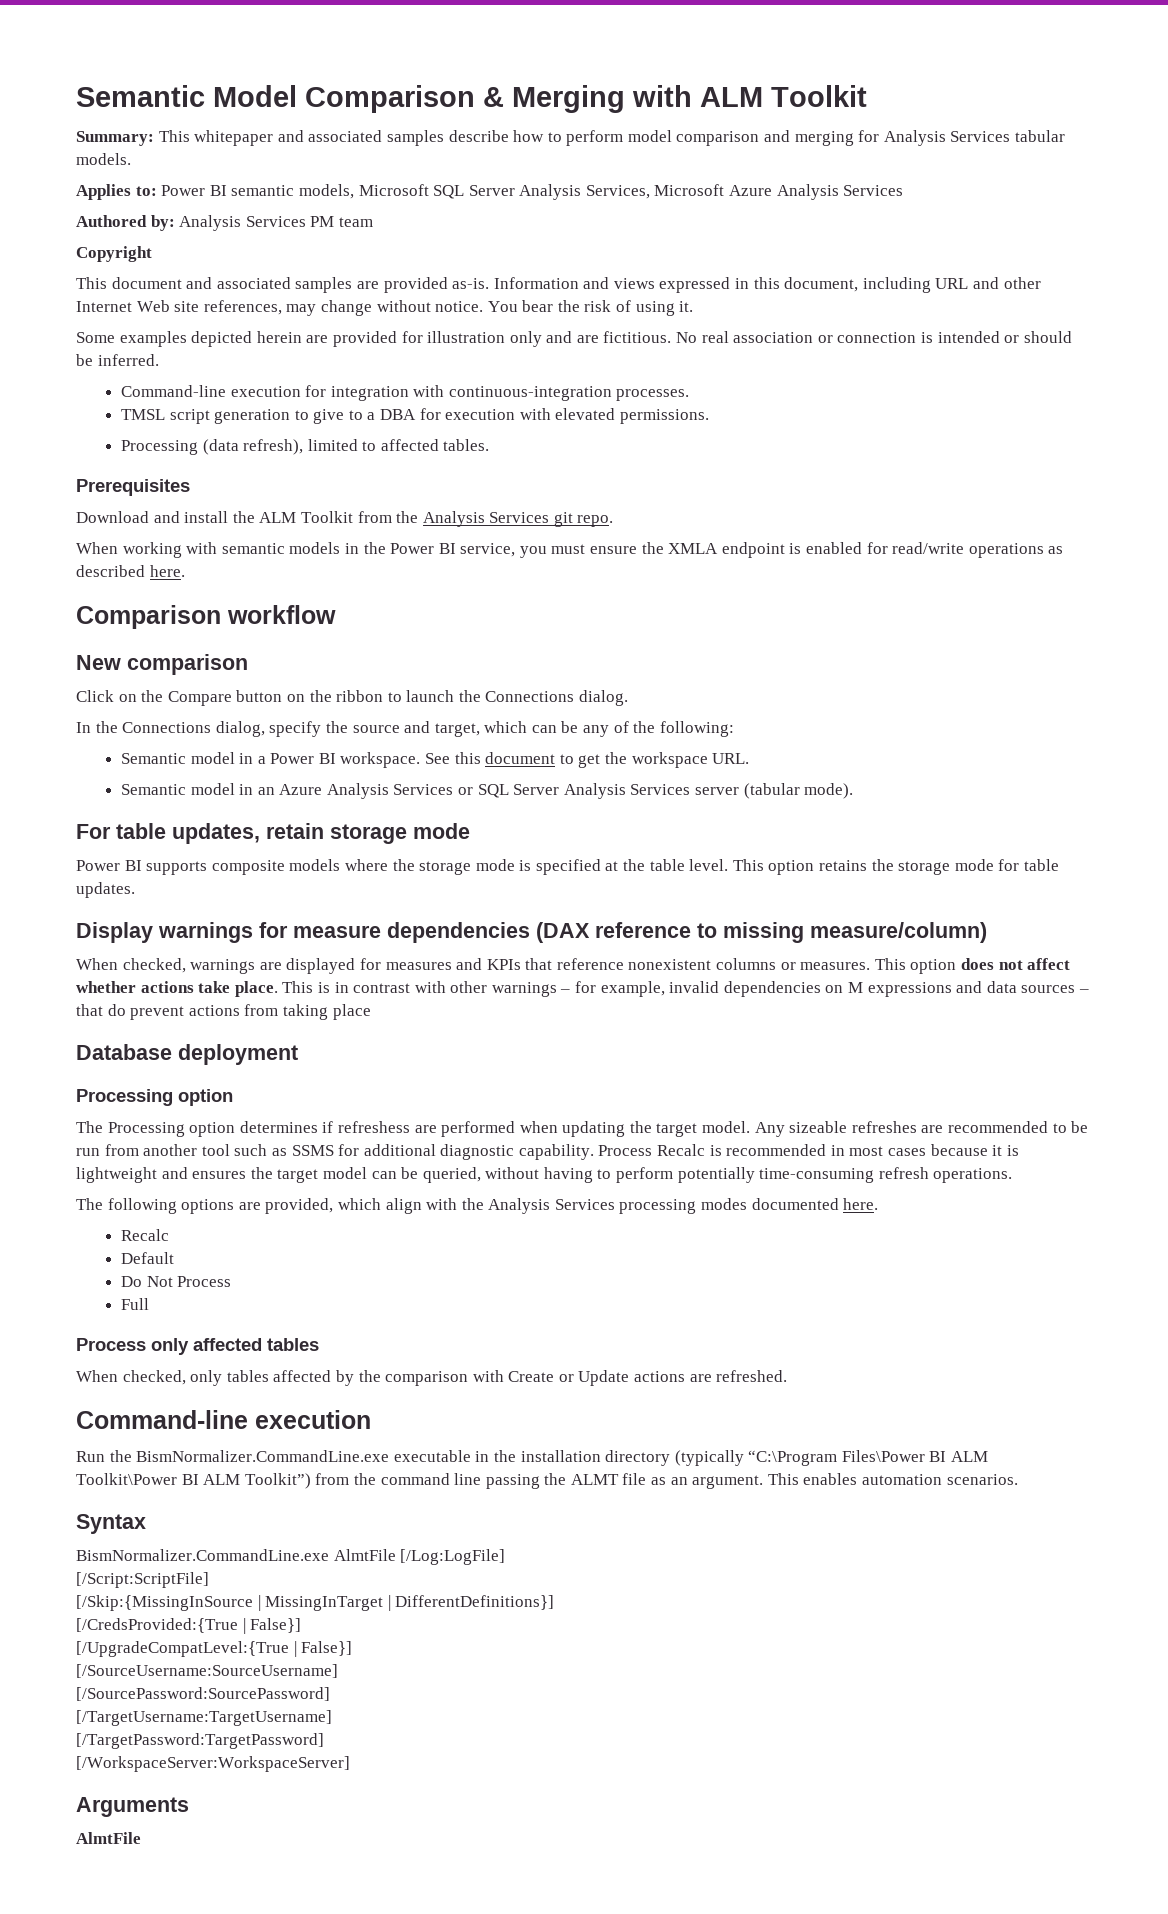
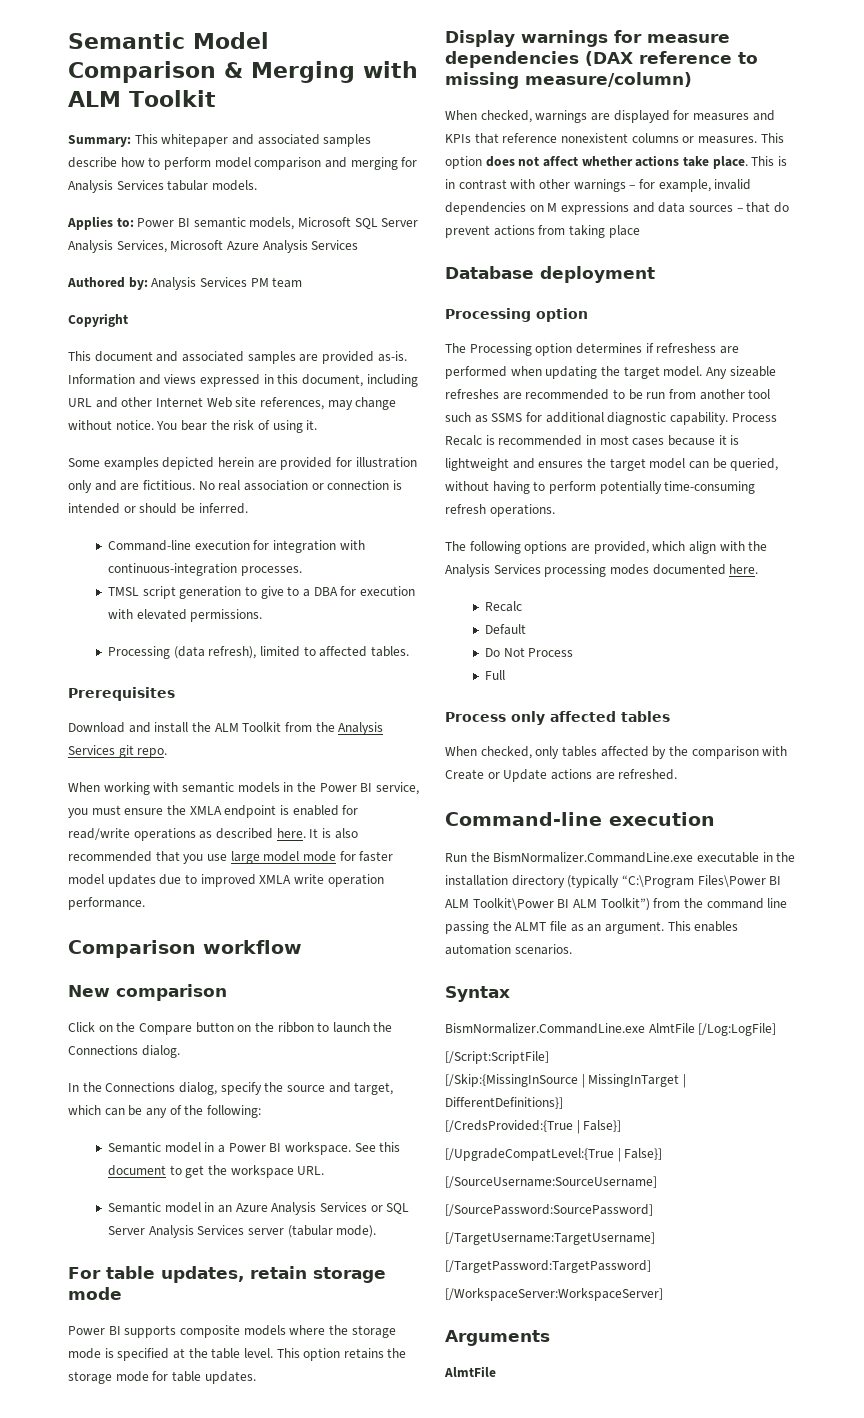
(185, 571) none -> [309,828,358,839] [68,851,394,864] [68,874,384,887] [68,897,145,910] It is also recommended that you use large model mode for faster model updates due to improved XMLA write operation performance.

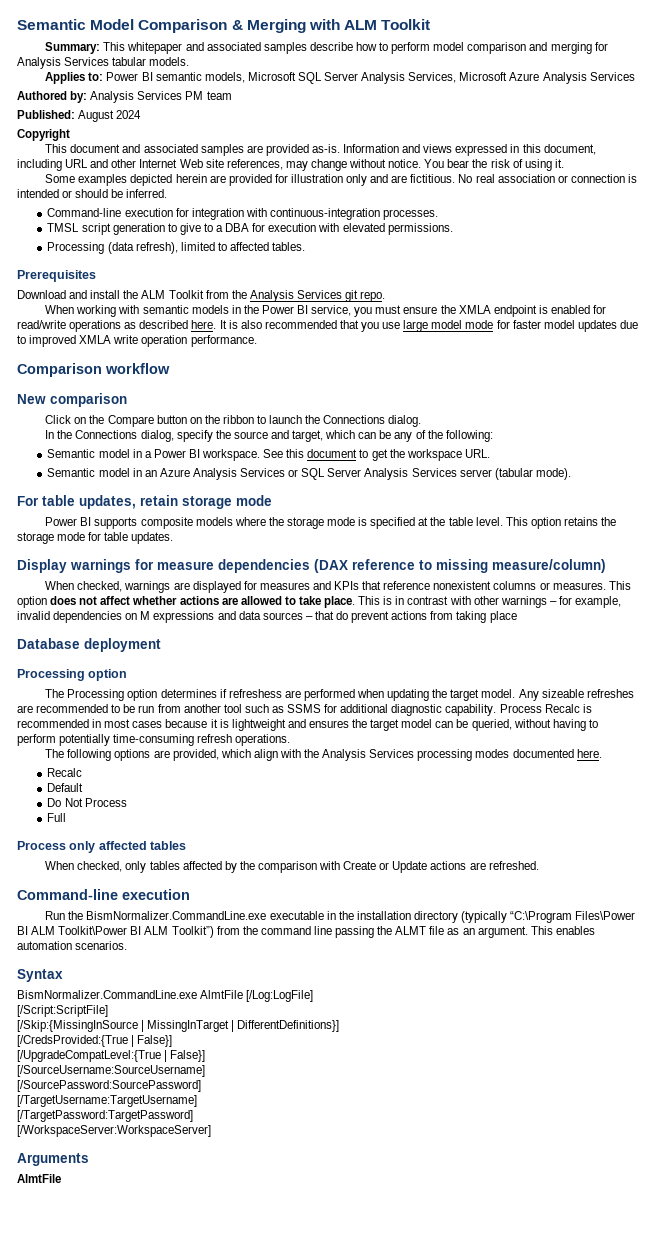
(303, 282) none -> [17,110,142,122] // Published: August 2024
(680, 161) none -> [221,596,296,605] are allowed to

